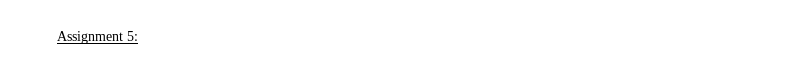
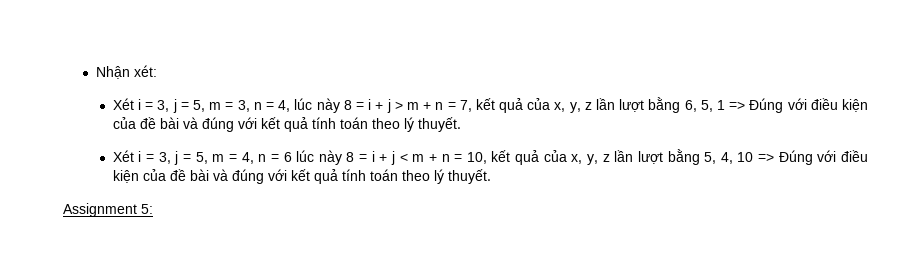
(57, 37) none -> [95,65,157,79] [112,97,869,113] [112,117,461,132] [112,149,868,165] [112,169,491,184] Nhận xét: // Xét i = 3, j = 5, m = 3, n = 4, lúc này 8 = i + j > m + n = 7, kết quả của x, y, z lần lượt bằng 6, 5, 1 => Đúng với điều kiện của đề bài và đúng với kết quả tính toán theo lý thuyết. // Xét i = 3, j = 5, m = 4, n = 6 lúc này 8 = i + j < m + n = 10, kết quả của x, y, z lần lượt bằng 5, 4, 10 => Đúng với điều kiện của đề bài và đúng với kết quả tính toán theo lý thuyết. //

